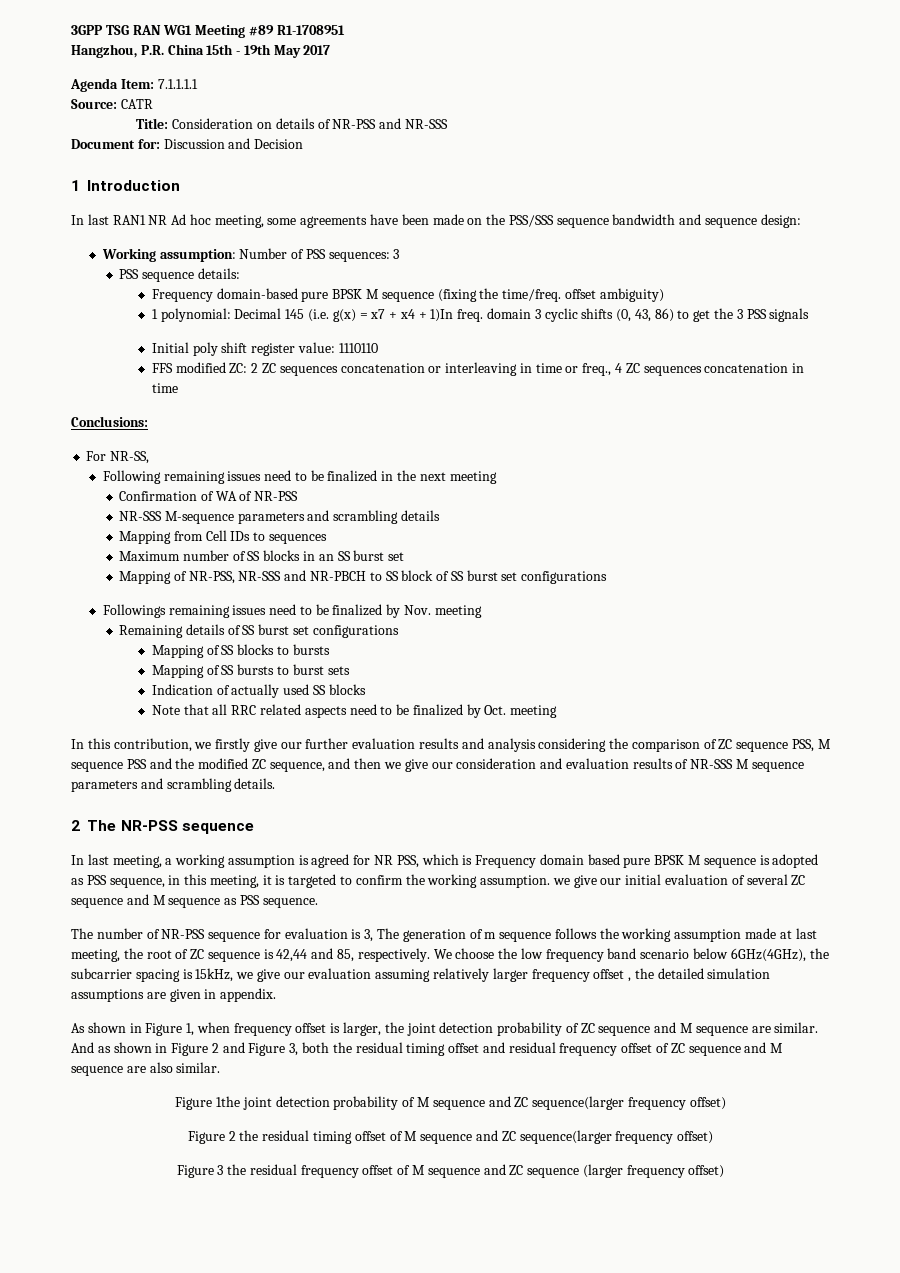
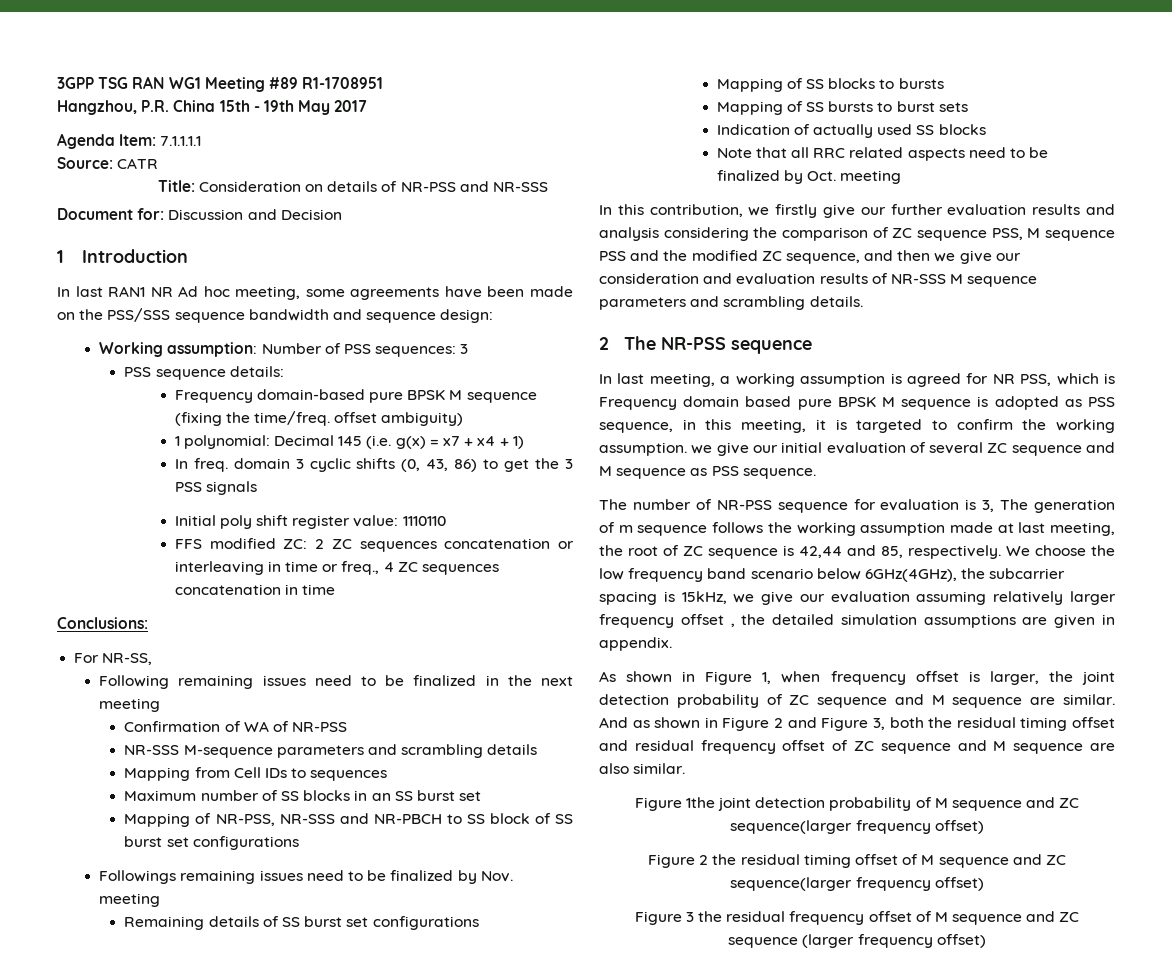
[430,309,454,322] 1)In -> [512,436,524,449] [174,459,188,469] 1) // In

